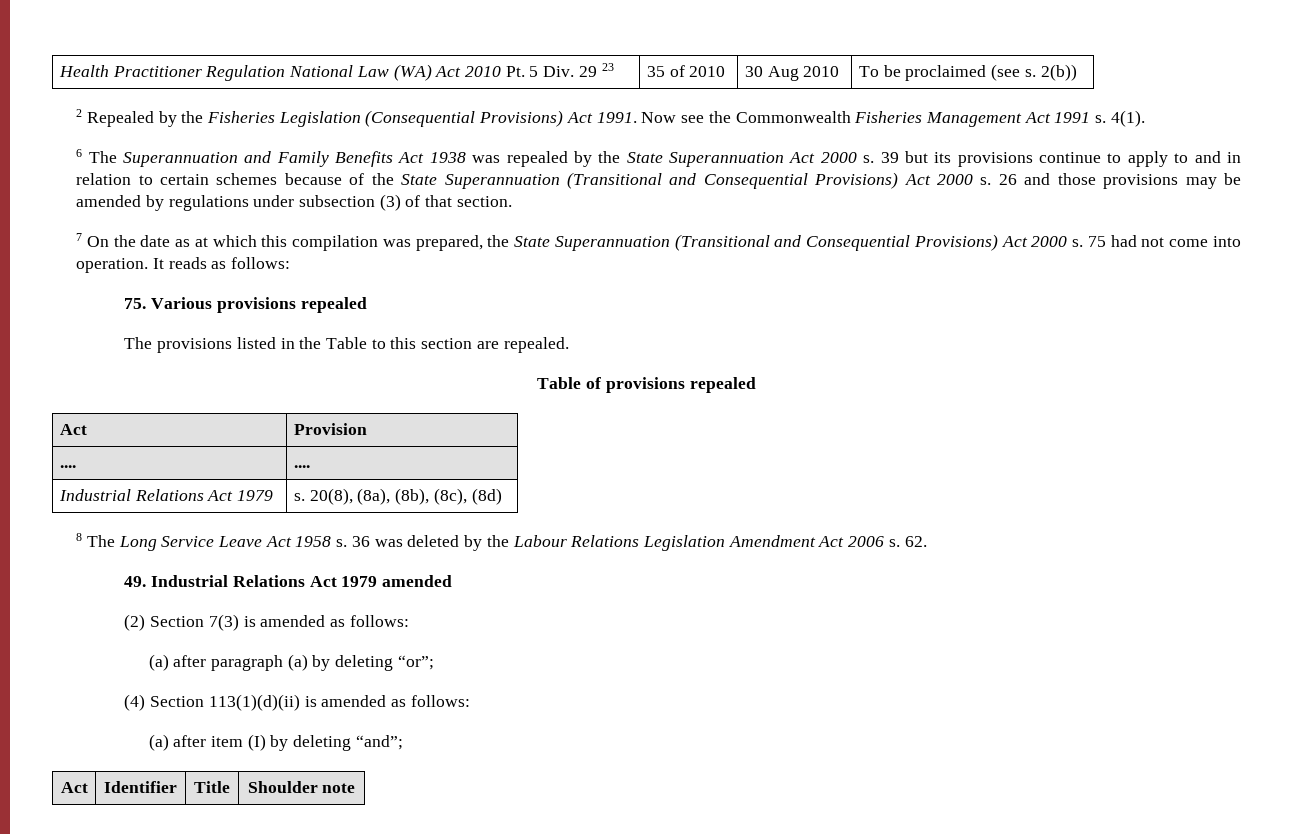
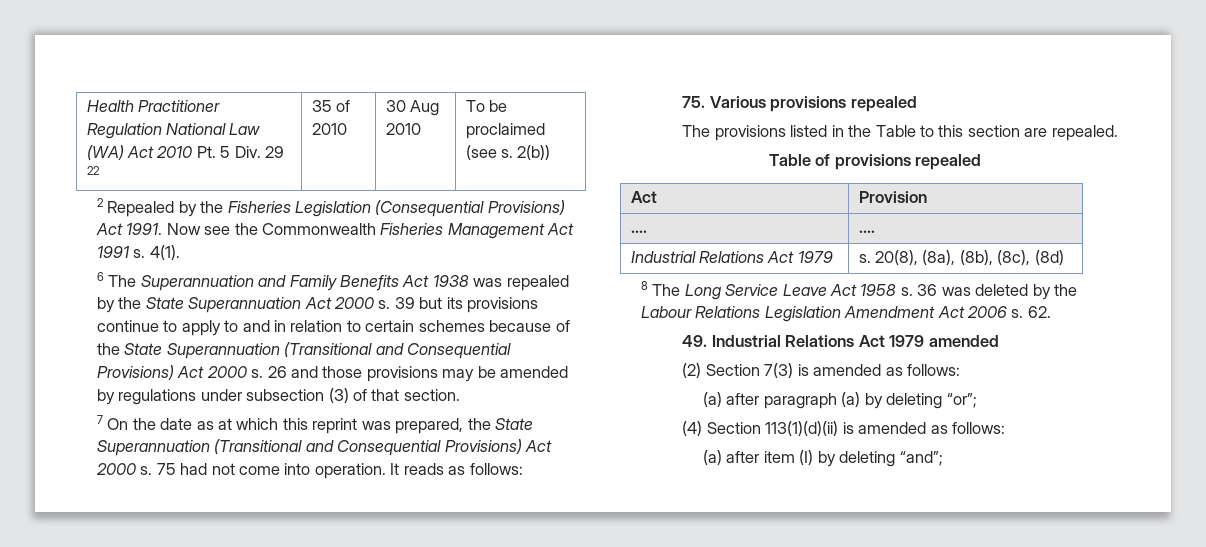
[601,63,614,71] 23 -> [86,166,99,175] 22
[292,235,379,251] compilation -> [312,418,358,434] reprint
[60,782,88,793] [104,781,177,793] [194,781,230,793] [247,781,356,793] // Act | Identifier | Title | Shoulder note -> (943, 458) none

